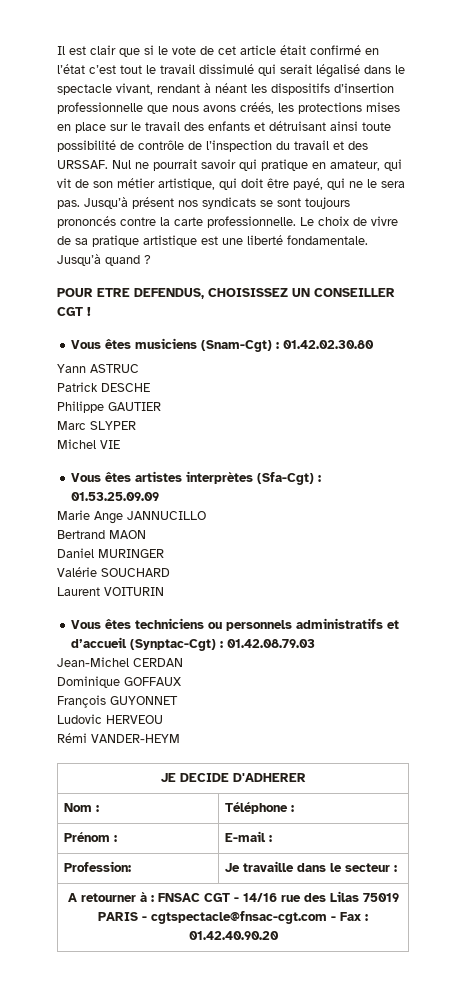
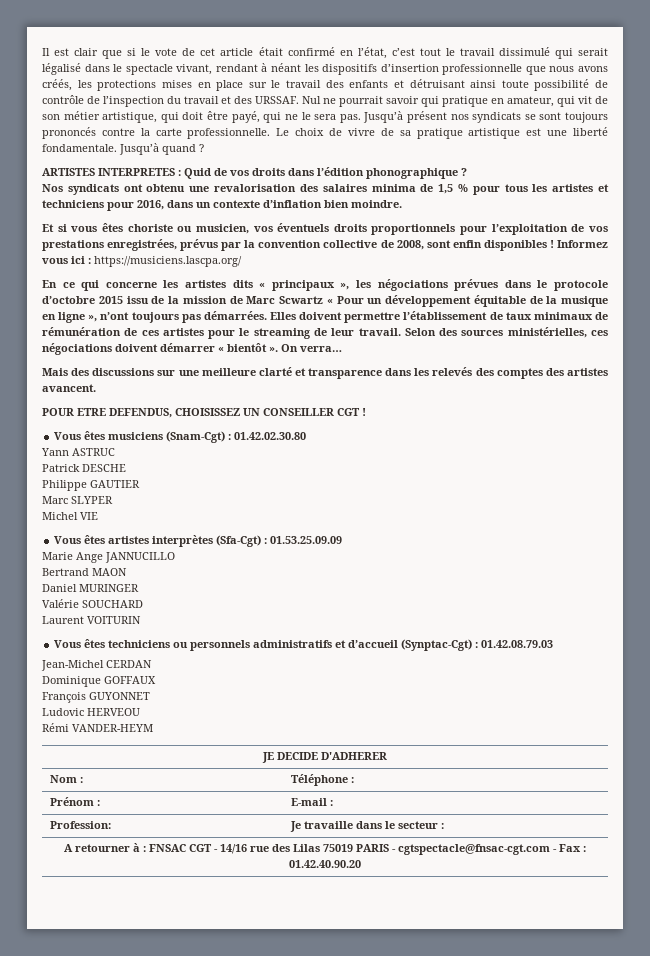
[57,64,85,74] l’état -> [357,47,387,59] l’état,
(151, 259) none -> [42,167,467,179] [42,184,609,195] [42,200,402,211] [42,223,608,235] [42,239,609,251] [42,256,242,267] [42,279,609,291] [42,295,608,307] [42,311,608,323] [42,327,608,339] [42,343,342,355] [42,367,608,379] [42,384,96,392] // ARTISTES INTERPRETES : Quid de vos droits dans l’édition phonographique ? // Nos syndicats ont obtenu une revalorisation des salaires minima de 1,5 % pour tous les artistes et techniciens pour 2016, dans un contexte d’inflation bien moindre. // Et si vous êtes choriste ou musicien, vos éventuels droits proportionnels pour l’exploitation de vos prestations enregistrées, prévus par la convention collective de 2008, sont enfin disponibles ! Informez vous ici : https://musiciens.lascpa.org/ // En ce qui concerne les artistes dits « principaux », les négociations prévues dans le protocole d’octobre 2015 issu de la mission de Marc Scwartz « Pour un développement équitable de la musique en ligne », n’ont toujours pas démarrées. Elles doivent permettre l’établissement de taux minimaux de rémunération de ces artistes pour le streaming de leur travail. Selon des sources ministérielles, ces négociations doivent démarrer « bientôt ». On verra… // Mais des discussions sur une meilleure clarté et transparence dans les relevés des comptes des artistes avancent.

